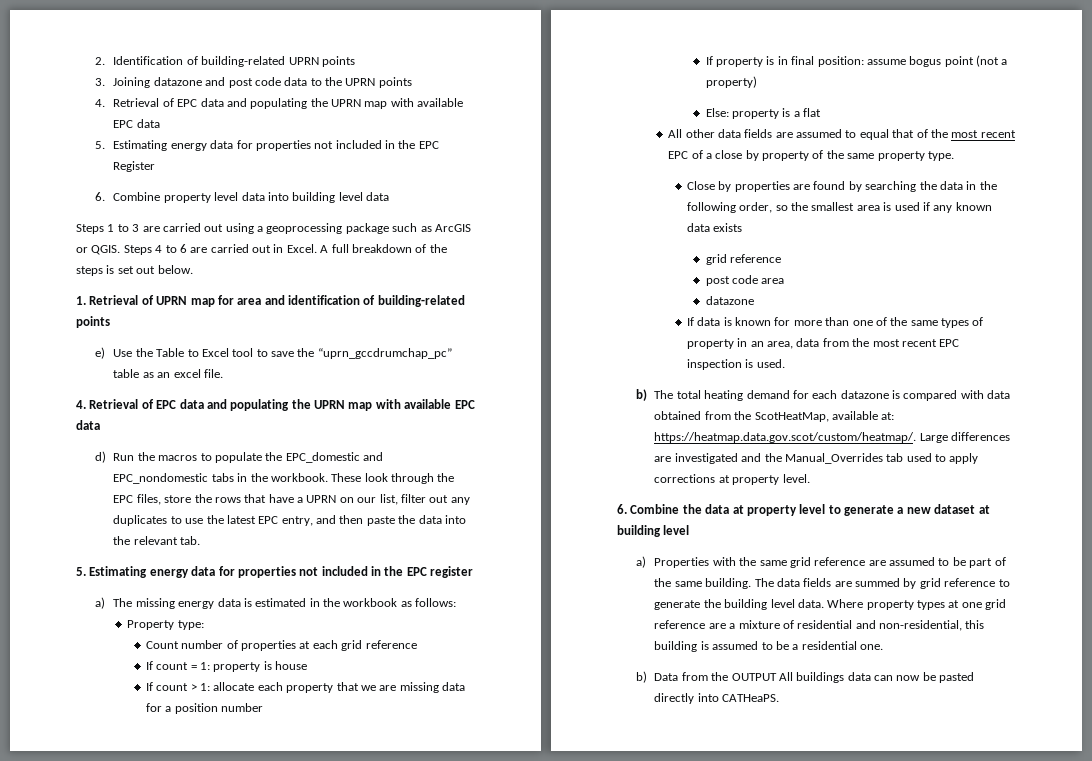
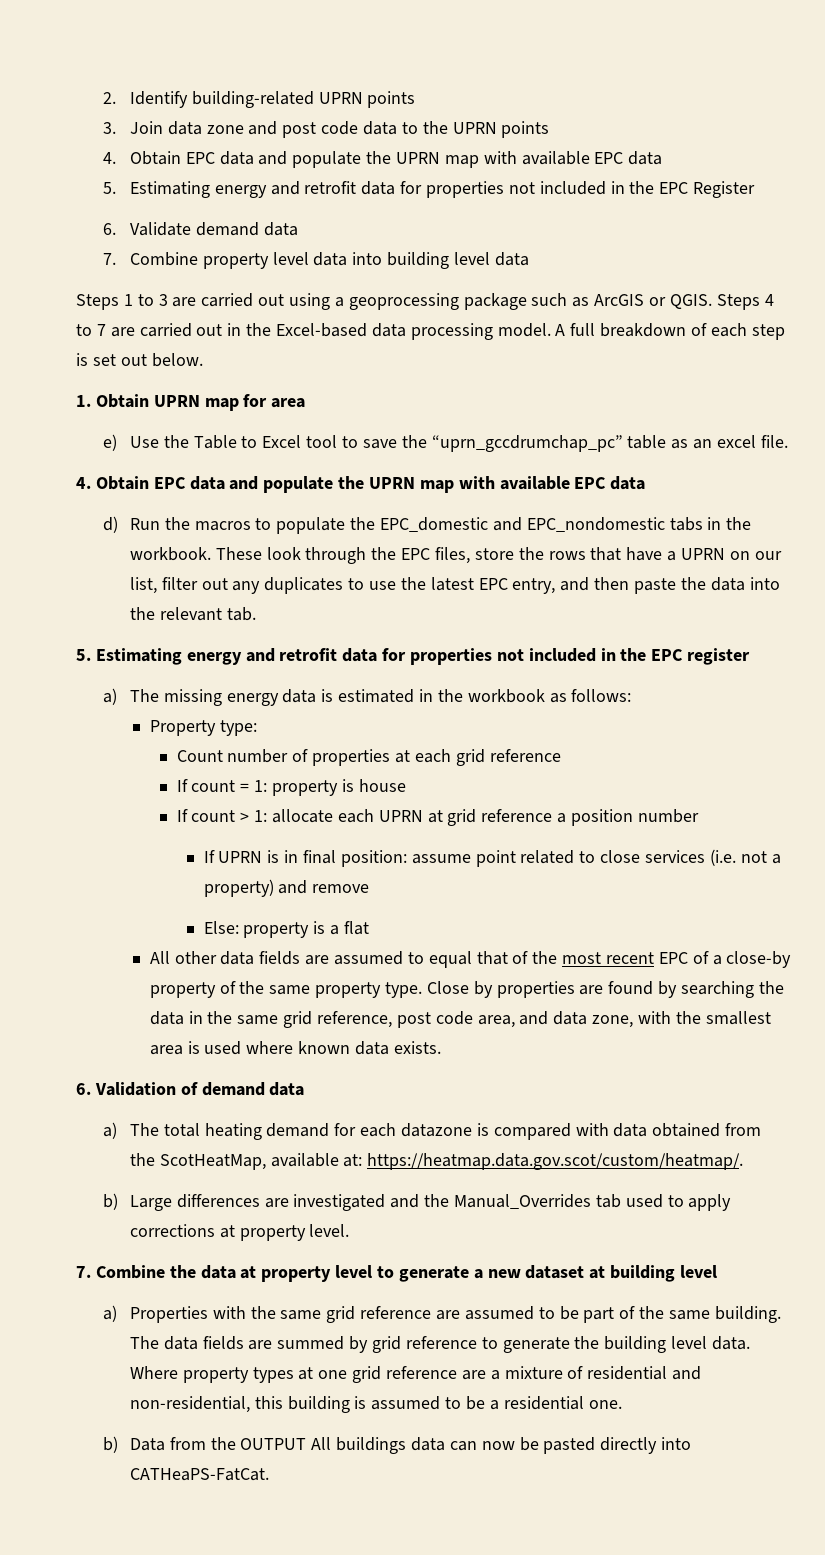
[113,56,198,65] Identification of -> [129,91,188,108] Identify
[113,77,202,88] Joining datazone -> [129,121,244,135] Join data zone
[113,98,308,109] Retrieval of EPC data and populating -> [129,151,362,168] Obtain EPC data and populate
(207, 147) none -> [270,181,357,195] and retrofit
(105, 196) none -> [129,222,298,236] [102,253,116,265] Validate demand data // 7.
[179,244,187,253] 6 -> [96,324,106,336] 7
[286,244,317,253] Excel. -> [246,323,551,340] the Excel-based data processing model.
[429,244,447,253] [76,266,103,276] the steps -> [710,323,785,340] each step
[89,295,154,305] Retrieval of -> [95,394,149,408] Obtain
[264,295,465,307] [76,316,110,328] and identification of building-related points -> (306, 403) none
[89,399,290,411] Retrieval of EPC data and populating -> [95,476,334,493] Obtain EPC data and populate
(189, 573) none -> [245,648,338,662] and retrofit
[286,682,466,693] [145,703,162,712] property that we are missing data for -> [378,809,553,826] UPRN at grid reference
[716,57,764,67] property -> [218,851,263,863] UPRN
[909,55,1000,67] bogus point (not -> [475,849,767,867] point related to close services (i.e. not
(757, 82) none -> [278,880,370,894] and remove
[715,150,759,161] close by -> [726,951,792,968] close-by
(954, 156) // -> (422, 990) none
[686,202,788,213] following order, so -> [237,1011,671,1028] same grid reference, post code area, and data zone, with
[922,202,992,213] [686,223,743,232] [705,254,782,265] [705,275,785,286] [705,296,754,305] [686,317,984,328] [686,338,960,349] [686,359,785,370] [635,389,647,401] if any known data exists // grid reference // post code area // datazone // If data is known for more than one of the same types of property in an area, data from the most recent EPC inspection is used. // b) -> [246,1041,441,1055] [76,1082,305,1096] [102,1122,117,1139] where known data exists. // 6. Validation of demand data // a)
(917, 437) none -> [102,1193,118,1210] // b)
[617,504,627,514] 6. -> [76,1266,91,1278] 7.
[722,694,780,702] CATHeaPS. -> [129,1468,269,1481] CATHeaPS-FatCat.

